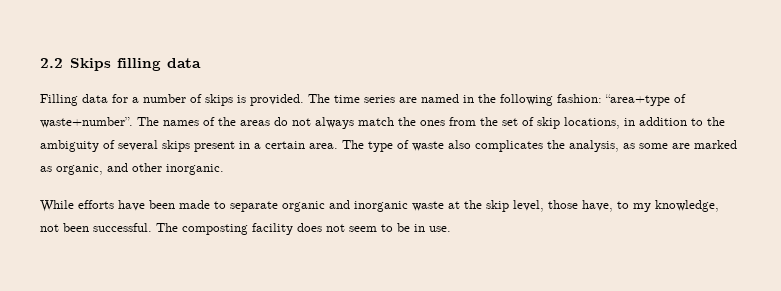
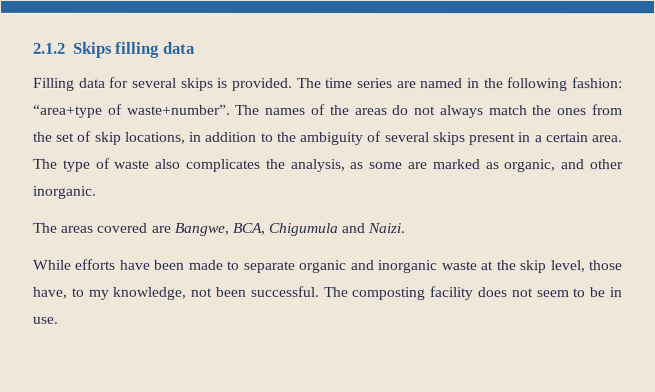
[40,58,63,68] 2.2 -> [33,42,66,54] 2.1.2
[132,94,202,103] a number of -> [132,77,177,88] several
(224, 169) none -> [32,222,406,237] // The areas covered are Bangwe, BCA, Chigumula and Naizi.

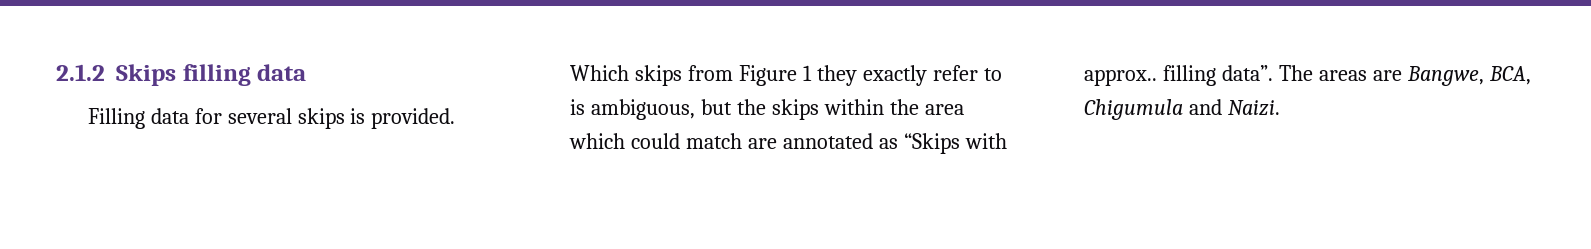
[296,77,624,92] [33,103,623,119] [33,130,624,146] [33,157,624,173] [32,185,97,199] The time series are named in the following fashion: “area+type of waste+number”. The names of the areas do not always match the ones from the set of skip locations, in addition to the ambiguity of several skips present in a certain area. The type of waste also complicates the analysis, as some are marked as organic, and other inorganic. // -> [570,65,1002,86] [570,99,964,120] [569,133,1007,154] [1084,65,1273,86] Which skips from Figure 1 they exactly refer to is ambiguous, but the skips within the area which could match are annotated as “Skips with approx.. filling data”.
[96,222,148,233] covered -> (1367, 75) none
[32,258,623,274] [32,285,622,301] [32,316,58,324] // While efforts have been made to separate organic and inorganic waste at the skip level, those have, to my knowledge, not been successful. The composting facility does not seem to be in use. -> (1280, 108) none

